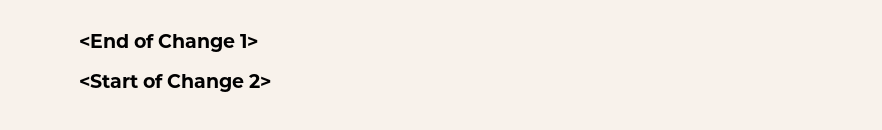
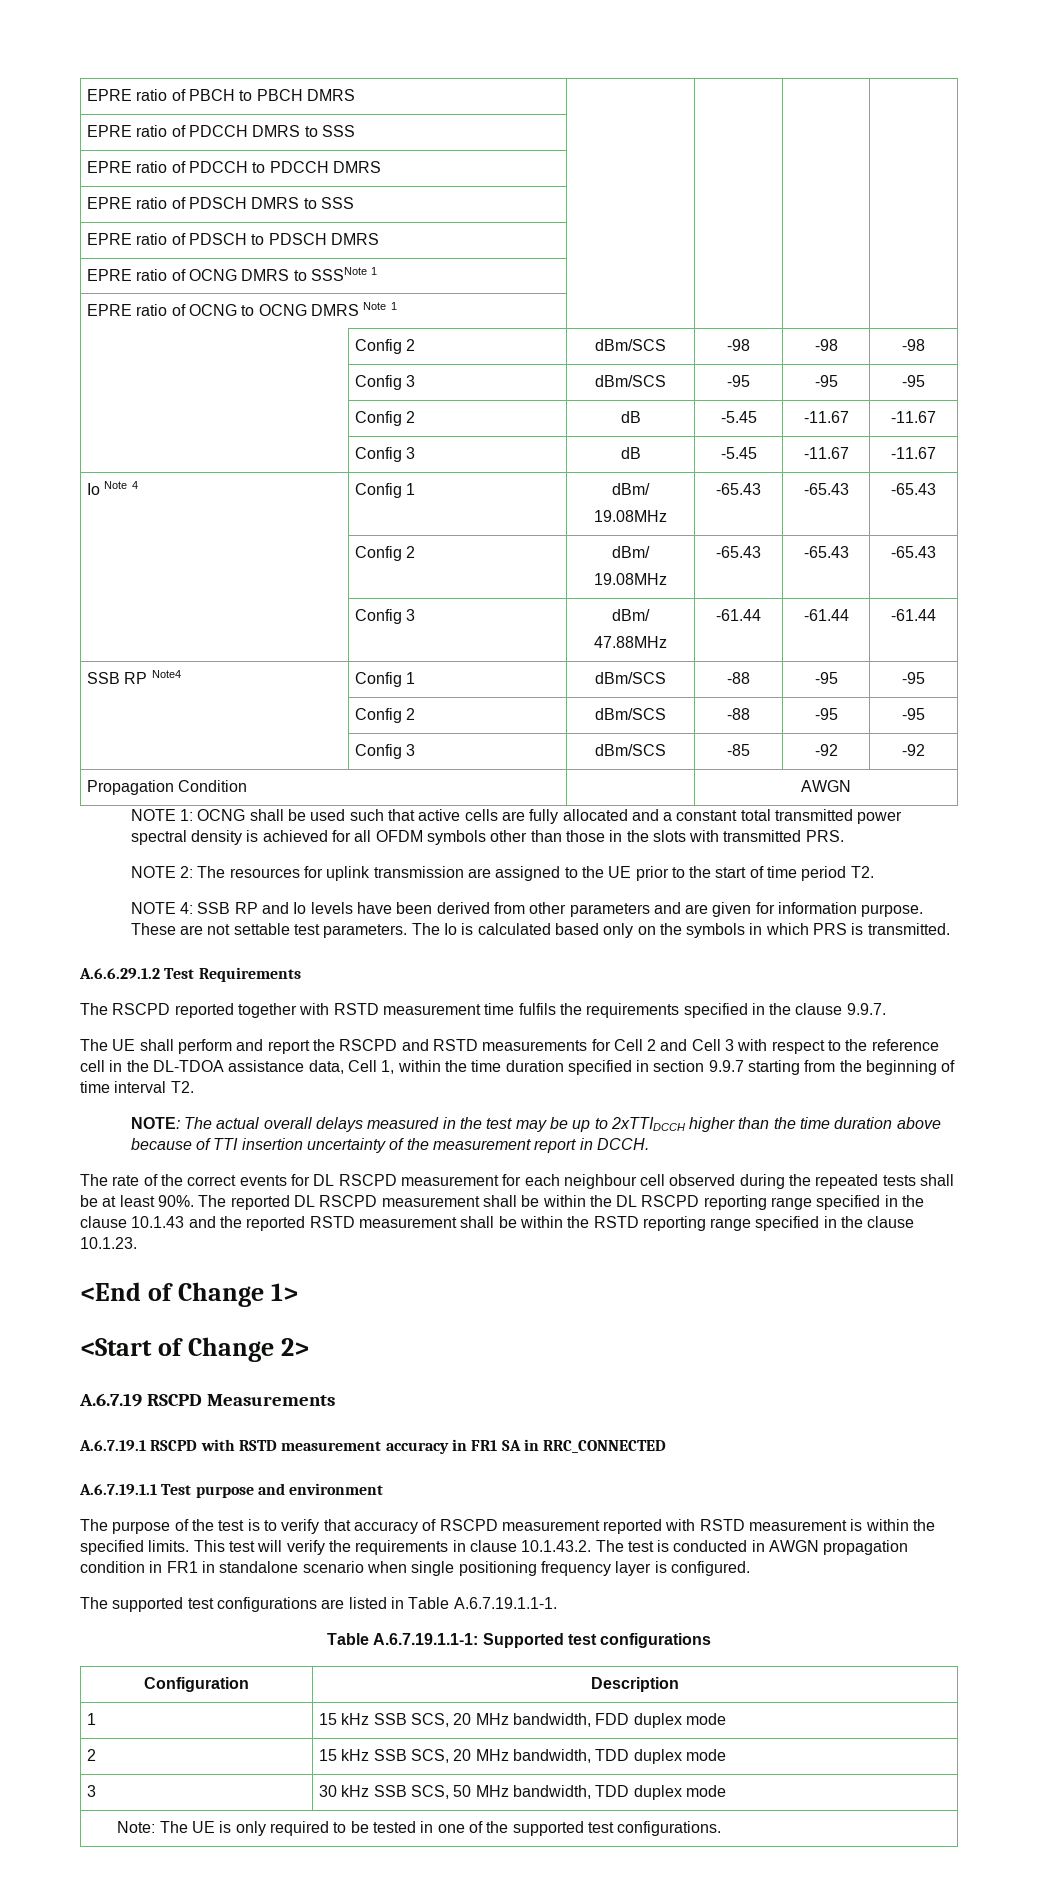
(79, 41) none -> [87,89,355,101] [87,125,355,137] [87,161,381,173] [87,197,354,209] [87,233,379,245] [87,267,378,281] [87,302,397,316] [355,339,416,354] [595,339,666,351] [727,339,750,351] [814,339,838,351] [902,339,925,351] [355,375,416,390] [595,375,666,387] [727,375,750,387] [814,375,838,387] [902,375,925,387] [355,411,416,426] [620,411,641,423] [720,411,757,423] [803,411,849,423] [891,411,936,423] [355,447,416,462] [620,447,641,459] [720,447,757,459] [803,447,849,459] [891,447,936,459] [87,481,138,495] [355,483,416,498] [612,483,650,495] [594,510,667,522] [716,483,761,495] [803,483,849,495] [891,483,936,495] [355,546,416,561] [612,546,650,558] [594,573,667,585] [716,546,761,558] [803,546,849,558] [891,546,936,558] [355,609,416,624] [612,609,650,621] [594,636,667,648] [716,609,761,621] [803,609,849,621] [891,609,936,621] [87,670,181,684] [355,672,416,687] [595,672,666,684] [727,672,750,684] [814,672,838,684] [902,672,925,684] [355,708,416,723] [595,708,666,720] [727,708,750,720] [814,708,838,720] [902,708,925,720] [355,744,416,759] [595,744,666,756] [727,744,750,756] [814,744,838,756] [902,744,925,756] [87,780,248,795] [801,780,851,792] [130,809,903,824] [130,830,844,845] [130,866,874,881] [130,902,924,917] [130,923,950,938] [79,967,301,982] [80,1003,886,1018] [80,1039,939,1054] [80,1060,956,1075] [80,1081,194,1093] [130,1117,941,1132] [130,1138,649,1153] [80,1174,955,1189] [80,1195,925,1210] [80,1216,915,1231] [80,1237,137,1249] EPRE ratio of PBCH to PBCH DMRS | | | | // EPRE ratio of PDCCH DMRS to SSS | | | | // EPRE ratio of PDCCH to PDCCH DMRS | | | | // EPRE ratio of PDSCH DMRS to SSS | | | | // EPRE ratio of PDSCH to PDSCH DMRS | | | | // EPRE ratio of OCNG DMRS to SSSNote 1 | | | | // EPRE ratio of OCNG to OCNG DMRS Note 1 | | | | // | Config 2 | dBm/SCS | -98 | -98 | -98 // | Config 3 | dBm/SCS | -95 | -95 | -95 // | Config 2 | dB | -5.45 | -11.67 | -11.67 // | Config 3 | dB | -5.45 | -11.67 | -11.67 // Io Note 4 | Config 1 | dBm/ // 19.08MHz | -65.43 | -65.43 | -65.43 // | Config 2 | dBm/ // 19.08MHz | -65.43 | -65.43 | -65.43 // | Config 3 | dBm/ // 47.88MHz | -61.44 | -61.44 | -61.44 // SSB RP Note4 | Config 1 | dBm/SCS | -88 | -95 | -95 // | Config 2 | dBm/SCS | -88 | -95 | -95 // | Config 3 | dBm/SCS | -85 | -92 | -92 // Propagation Condition | | AWGN // NOTE 1: OCNG shall be used such that active cells are fully allocated and a constant total transmitted power spectral density is achieved for all OFDM symbols other than those in the slots with transmitted PRS. // NOTE 2: The resources for uplink transmission are assigned to the UE prior to the start of time period T2. // NOTE 4: SSB RP and Io levels have been derived from other parameters and are given for information purpose. These are not settable test parameters. The Io is calculated based only on the symbols in which PRS is transmitted. // A.6.6.29.1.2 Test Requirements // The RSCPD reported together with RSTD measurement time fulfils the requirements specified in the clause 9.9.7. // The UE shall perform and report the RSCPD and RSTD measurements for Cell 2 and Cell 3 with respect to the reference cell in the DL-TDOA assistance data, Cell 1, within the time duration specified in section 9.9.7 starting from the beginning of time interval T2. // NOTE: The actual overall delays measured in the test may be up to 2xTTIDCCH higher than the time duration above because of TTI insertion uncertainty of the measurement report in DCCH. // The rate of the correct events for DL RSCPD measurement for each neighbour cell observed during the repeated tests shall be at least 90%. The reported DL RSCPD measurement shall be within the DL RSCPD reporting range specified in the clause 10.1.43 and the reported RSTD measurement shall be within the RSTD reporting range specified in the clause 10.1.23. //
(272, 81) none -> [79,1393,336,1407] [79,1439,667,1454] [79,1483,384,1498] [80,1519,936,1534] [80,1540,909,1555] [80,1561,750,1576] [80,1597,557,1612] [326,1633,712,1648] [144,1677,249,1692] [591,1677,679,1692] [87,1713,97,1725] [319,1713,726,1728] [87,1749,97,1761] [319,1749,726,1764] [87,1785,97,1797] [319,1785,726,1800] [117,1821,722,1836] // A.6.7.19 RSCPD Measurements // A.6.7.19.1 RSCPD with RSTD measurement accuracy in FR1 SA in RRC_CONNECTED // A.6.7.19.1.1 Test purpose and environment // The purpose of the test is to verify that accuracy of RSCPD measurement reported with RSTD measurement is within the specified limits. This test will verify the requirements in clause 10.1.43.2. The test is conducted in AWGN propagation condition in FR1 in standalone scenario when single positioning frequency layer is configured. // The supported test configurations are listed in Table A.6.7.19.1.1-1. // Table A.6.7.19.1.1-1: Supported test configurations // Configuration | Description // 1 | 15 kHz SSB SCS, 20 MHz bandwidth, FDD duplex mode // 2 | 15 kHz SSB SCS, 20 MHz bandwidth, TDD duplex mode // 3 | 30 kHz SSB SCS, 50 MHz bandwidth, TDD duplex mode // Note: The UE is only required to be tested in one of the supported test configurations.

